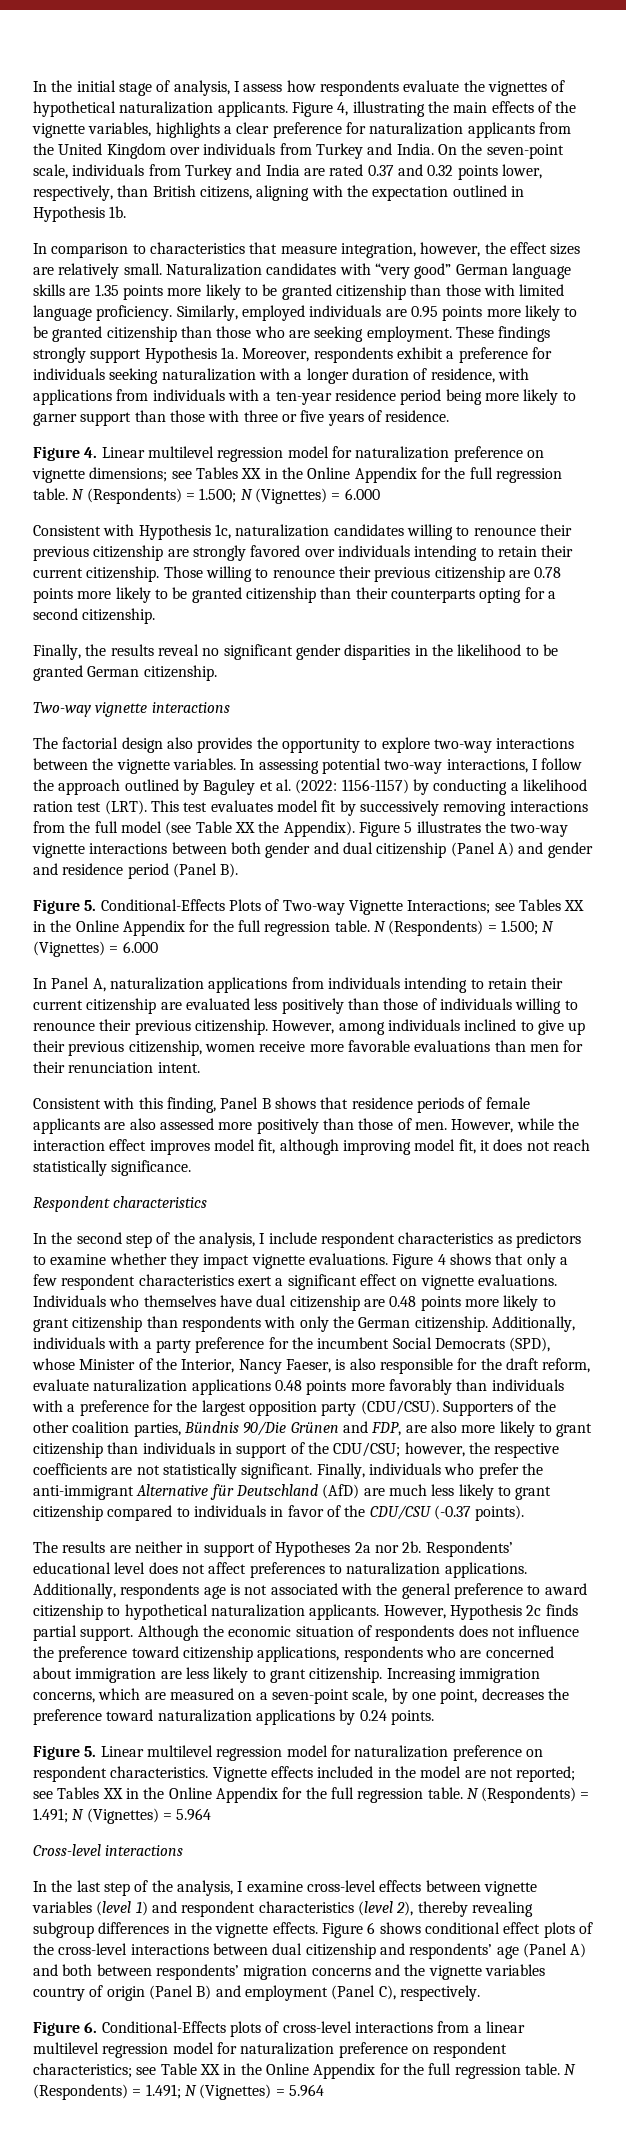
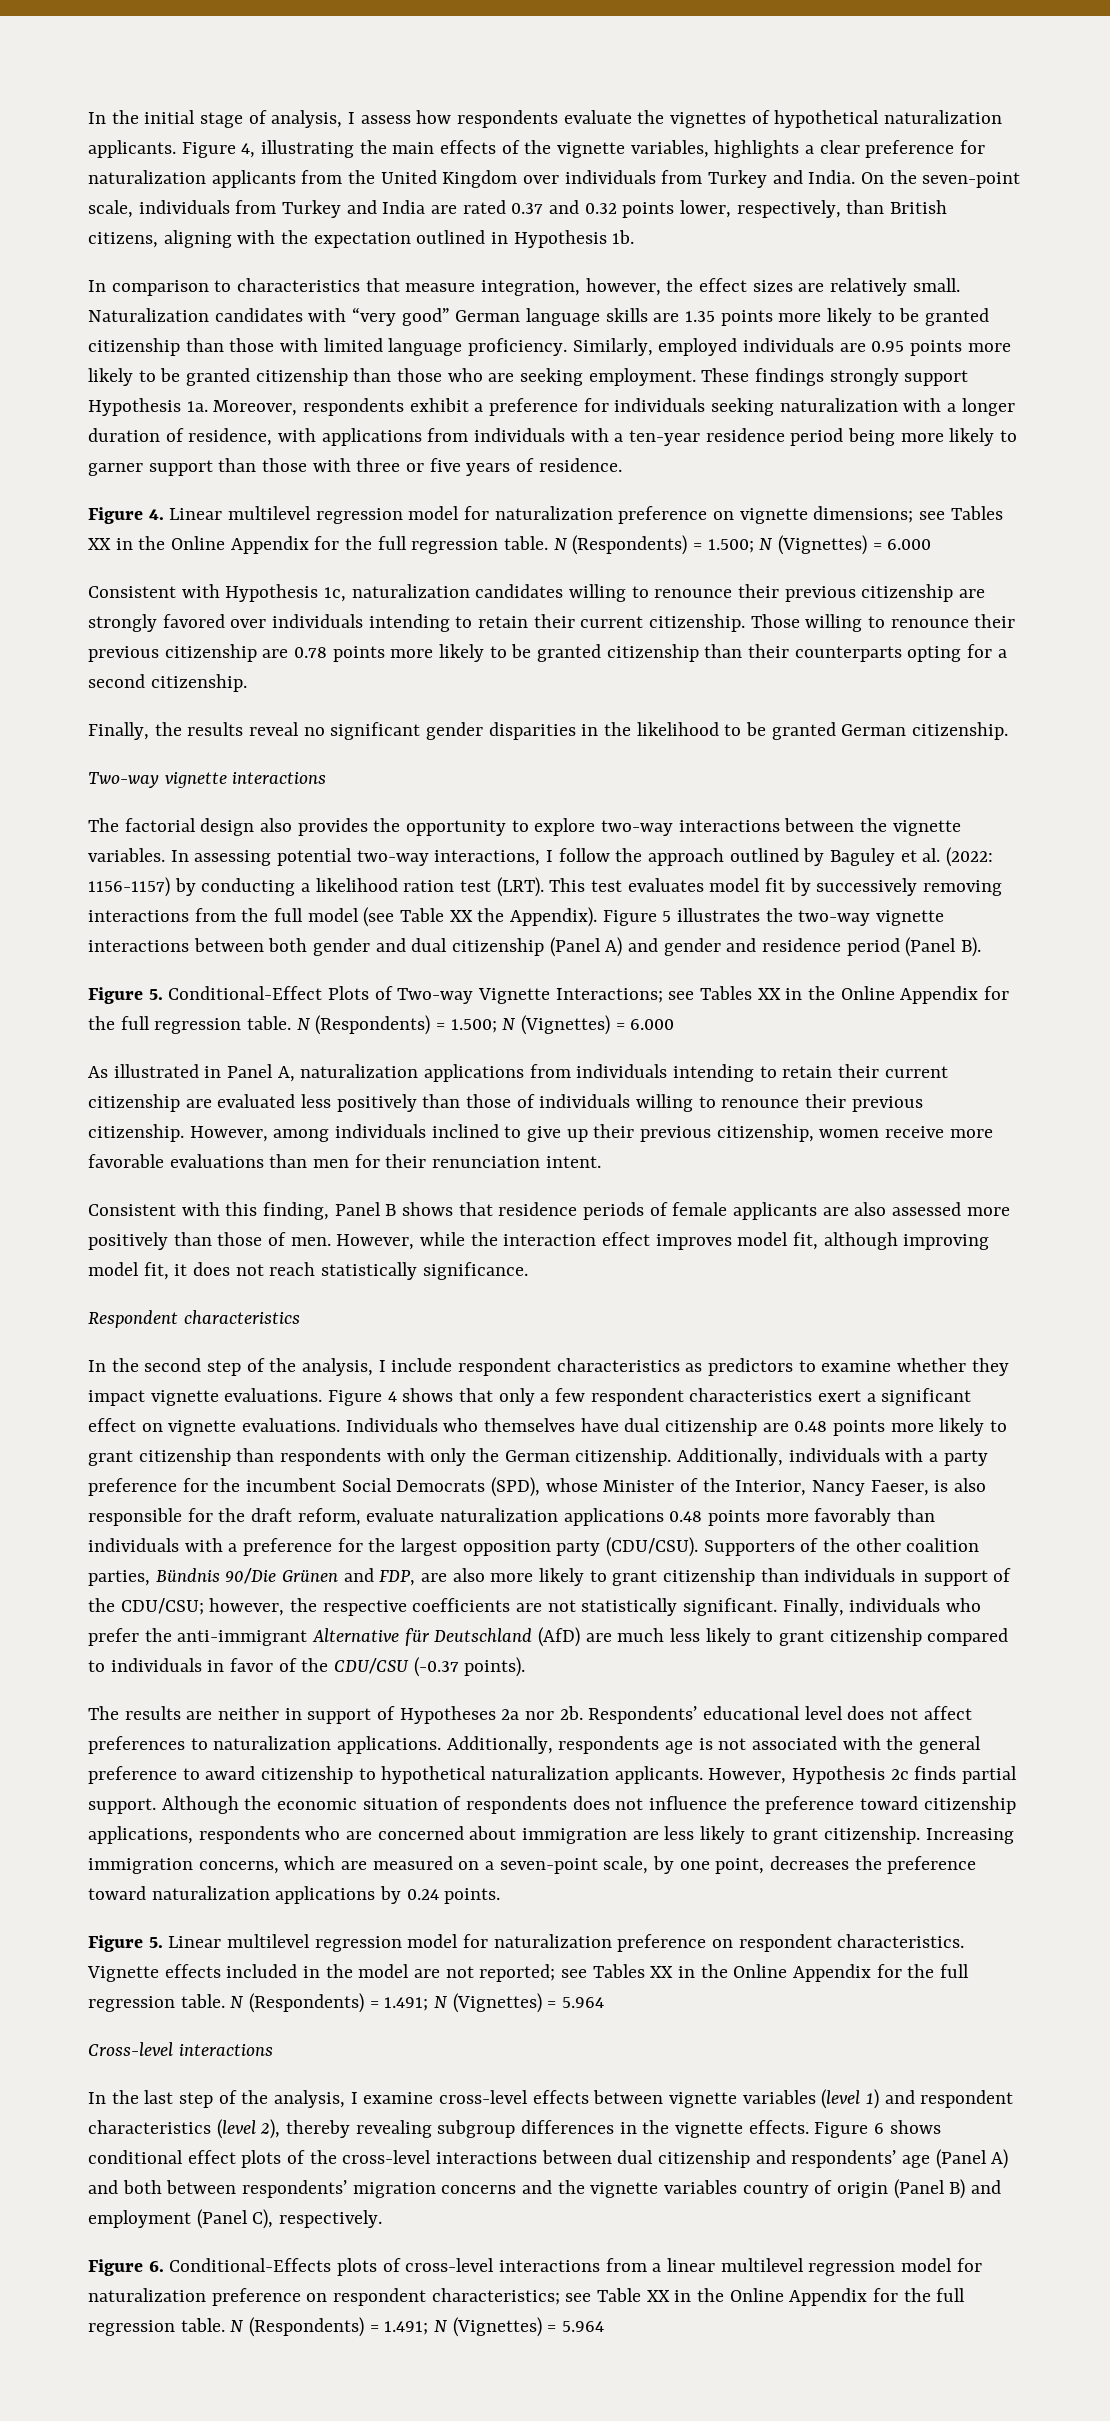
[100,899,225,911] Conditional-Effects -> [168,986,323,1000] Conditional-Effect
[33,978,47,989] In -> [88,1064,222,1078] As illustrated in

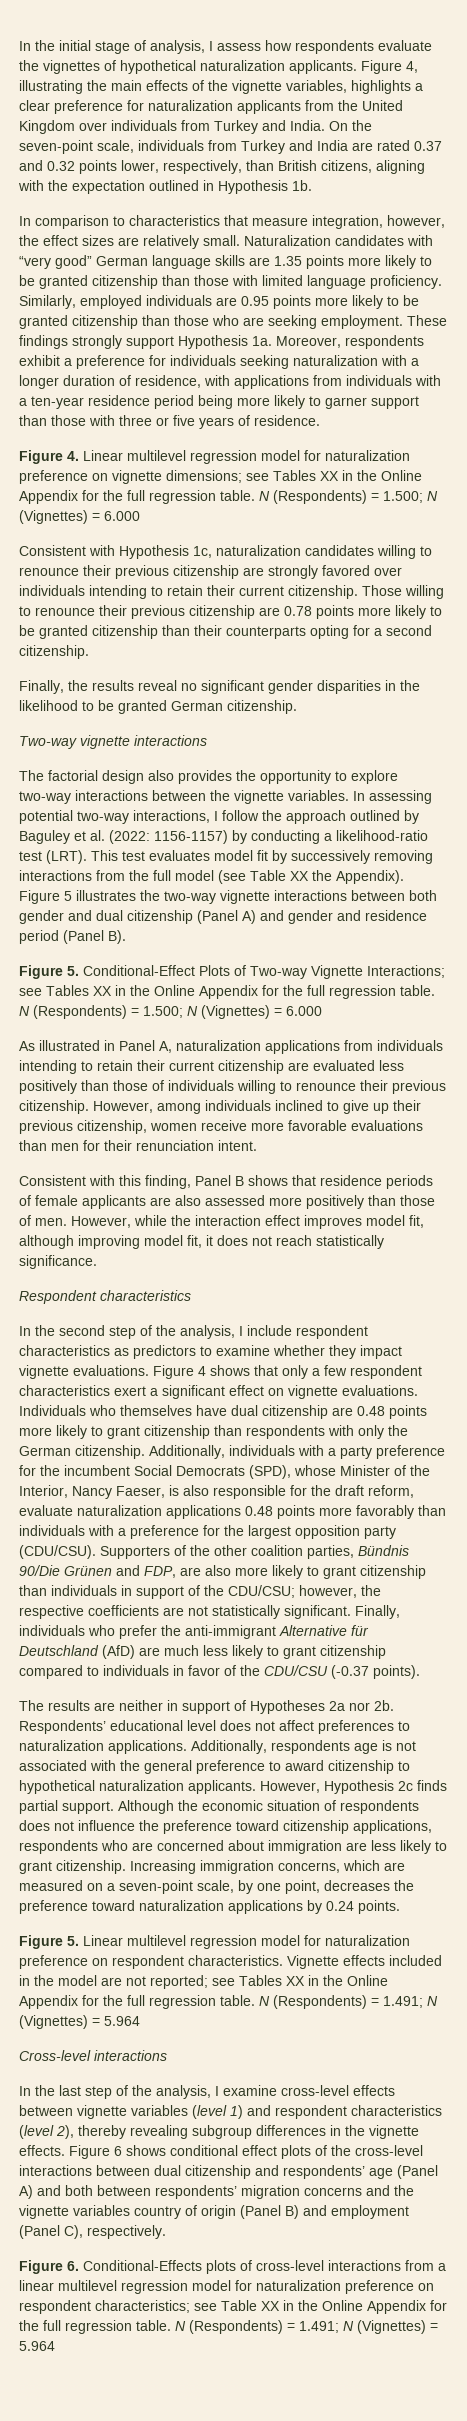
[315,878,455,892] likelihood ration -> [336,830,428,841] likelihood-ratio

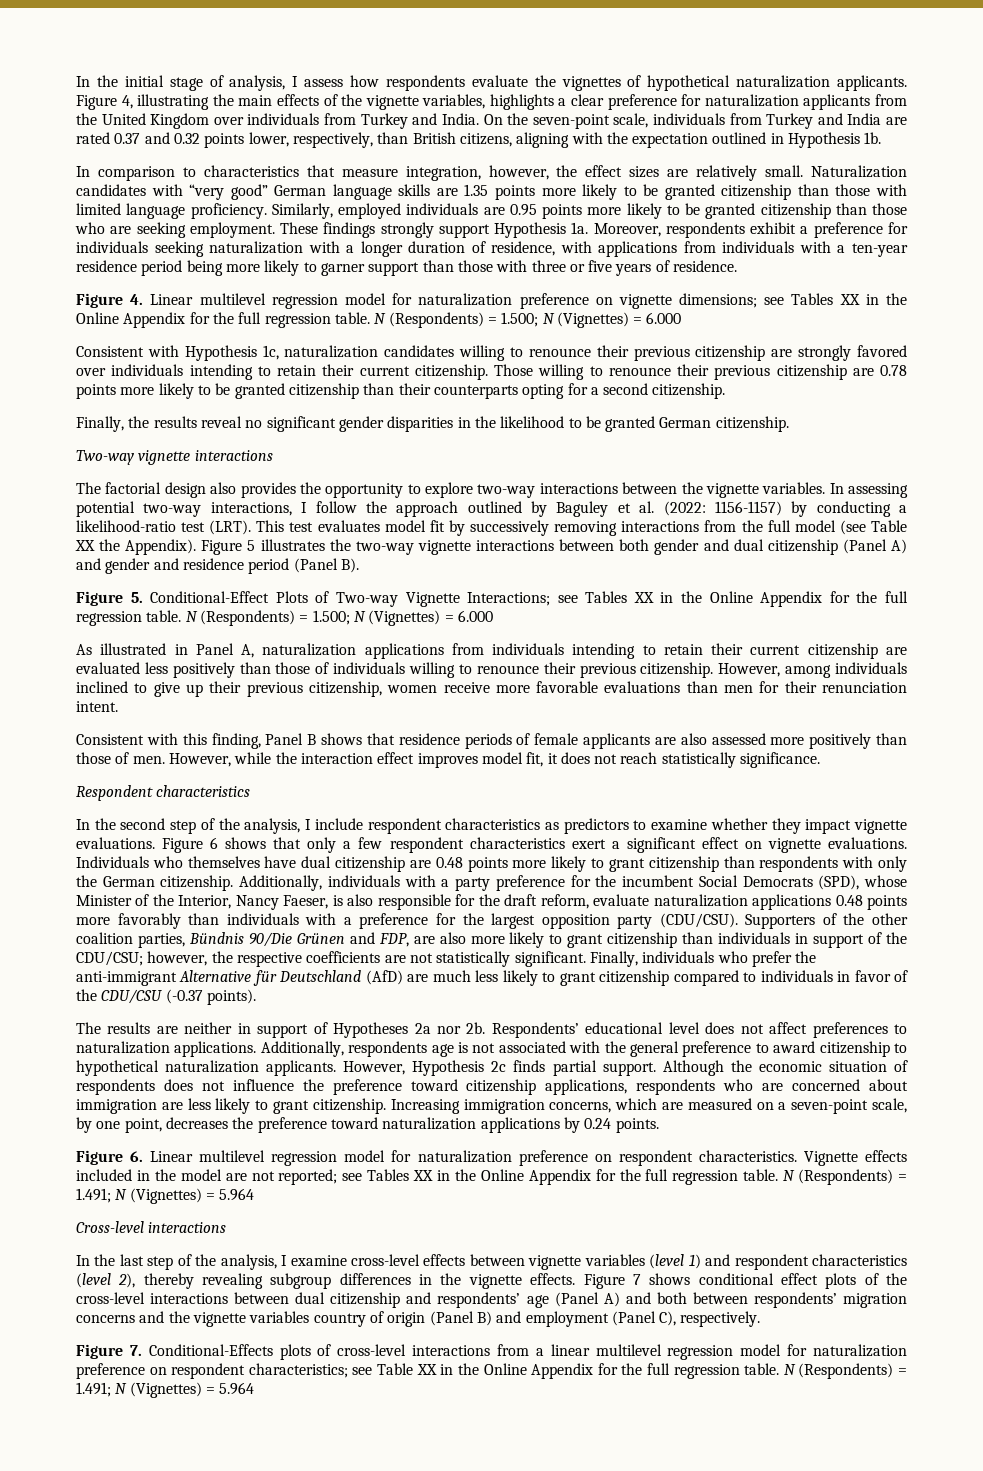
[19,1235,202,1249] although improving model fit, -> (544, 759) none
[198,1366,206,1376] 4 -> [210,837,219,849] 6
[67,1936,79,1946] 5. -> [130,1151,144,1162] 6.
[114,2146,122,2156] 6 -> [632,1274,641,1285] 7
[67,2261,79,2271] 6. -> [129,1345,142,1356] 7.

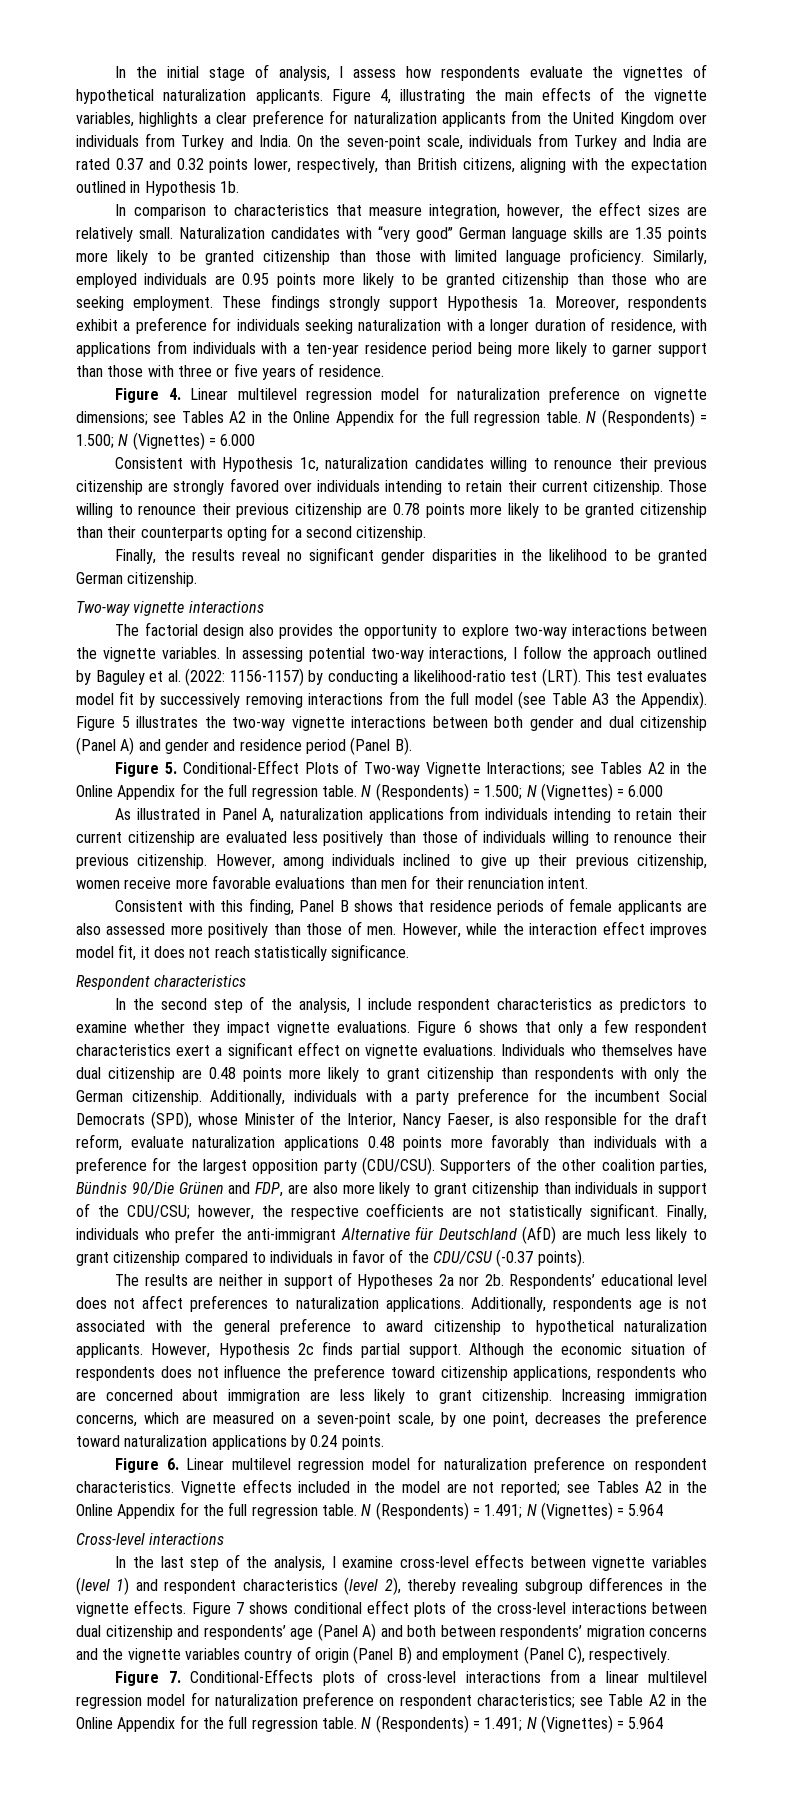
[839,294,860,305] XX -> [229,411,247,423] A2
[75,540,95,551] XX -> [592,693,610,705] A3
[633,592,654,603] XX -> [647,762,665,774] A2
[413,1170,434,1181] XX -> [645,1481,663,1493] A2
[416,1364,437,1375] XX -> [648,1694,666,1706] A2

